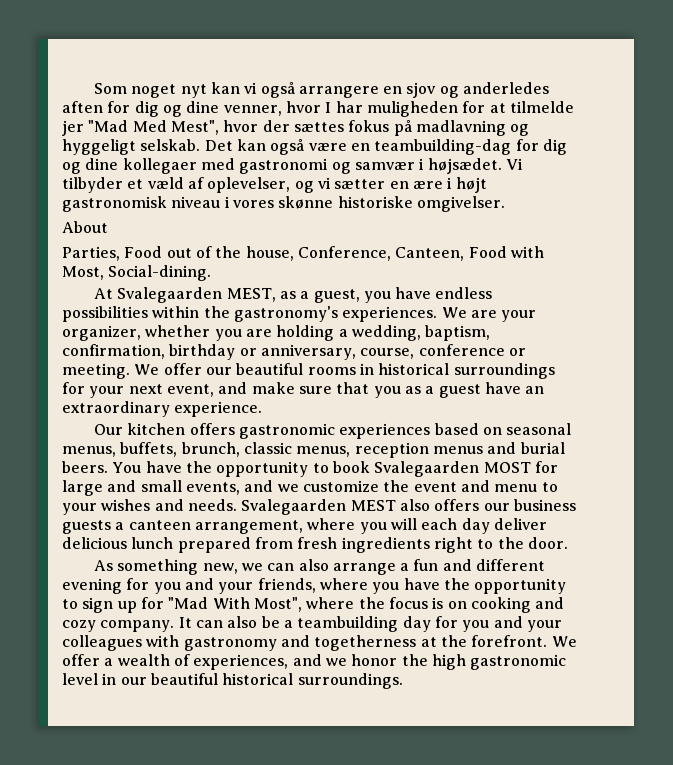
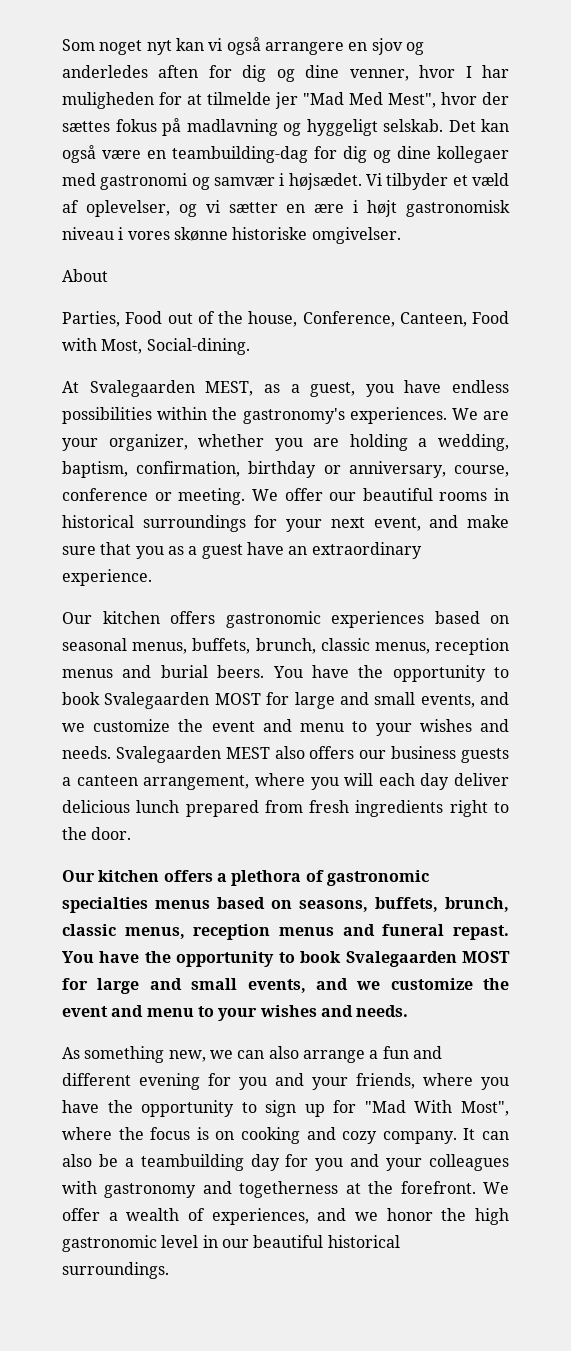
(568, 543) none -> [62,870,429,886] [62,897,509,913] [62,924,510,940] [62,951,510,967] [62,978,509,994] [62,1005,409,1021] // Our kitchen offers a plethora of gastronomic specialties menus based on seasons, buffets, brunch, classic menus, reception menus and funeral repast. You have the opportunity to book Svalegaarden MOST for large and small events, and we customize the event and menu to your wishes and needs.

